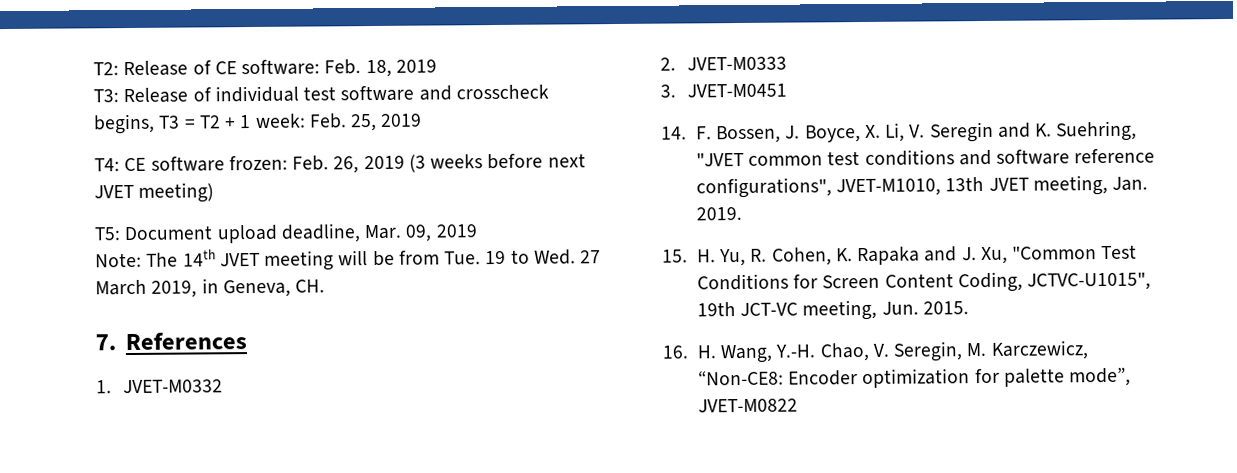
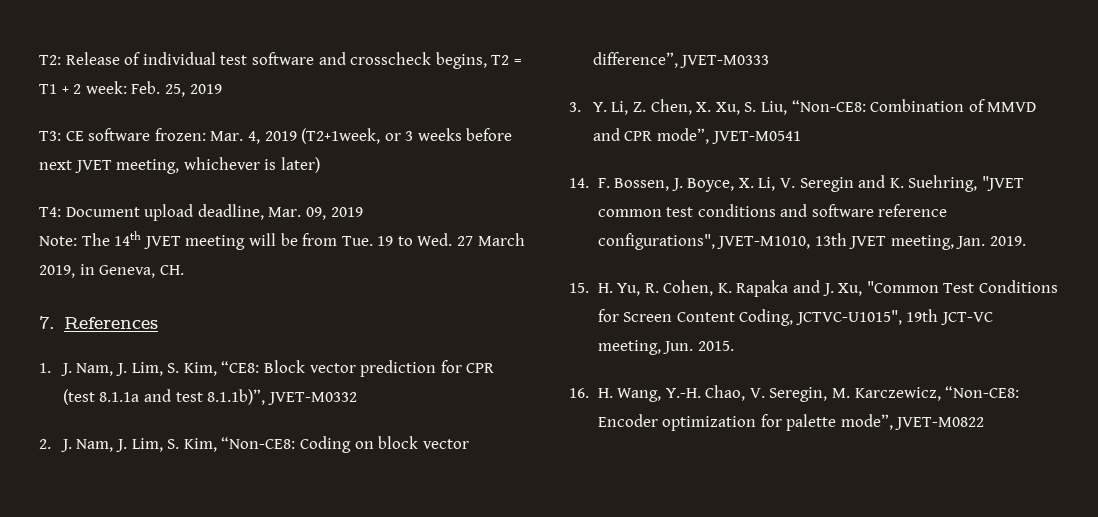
[214,59,437,78] [93,87,212,104] CE software: Feb. 18, 2019 // T3: Release of -> (141, 58) none
[158,115,252,129] T3 = T2 + 1 -> [491,55,522,65] [39,84,82,94] T2 = T1 + 2
[94,158,120,172] T4: -> [39,131,61,141] T3:
[292,153,586,174] [94,182,215,203] [94,227,121,241] Feb. 26, 2019 (3 weeks before next JVET meeting) // T5: -> [210,128,513,144] [39,157,320,174] [39,207,61,217] Mar. 4, 2019 (T2+1week, or 3 weeks before next JVET meeting, whichever is later) // T4:
[122,379,223,394] [660,56,787,71] [660,83,787,98] JVET-M0332 // 2. JVET-M0333 // 3. JVET-M0451 -> [60,360,495,377] [62,389,357,405] [39,436,469,453] [592,52,770,68] [569,99,1037,115] [592,128,801,144] J. Nam, J. Lim, S. Kim, “CE8: Block vector prediction for CPR (test 8.1.1a and test 8.1.1b)”, JVET-M0332 // 2. J. Nam, J. Lim, S. Kim, “Non-CE8: Coding on block vector difference”, JVET-M0333 // 3. Y. Li, Z. Chen, X. Xu, S. Liu, “Non-CE8: Combination of MMVD and CPR mode”, JVET-M0541

